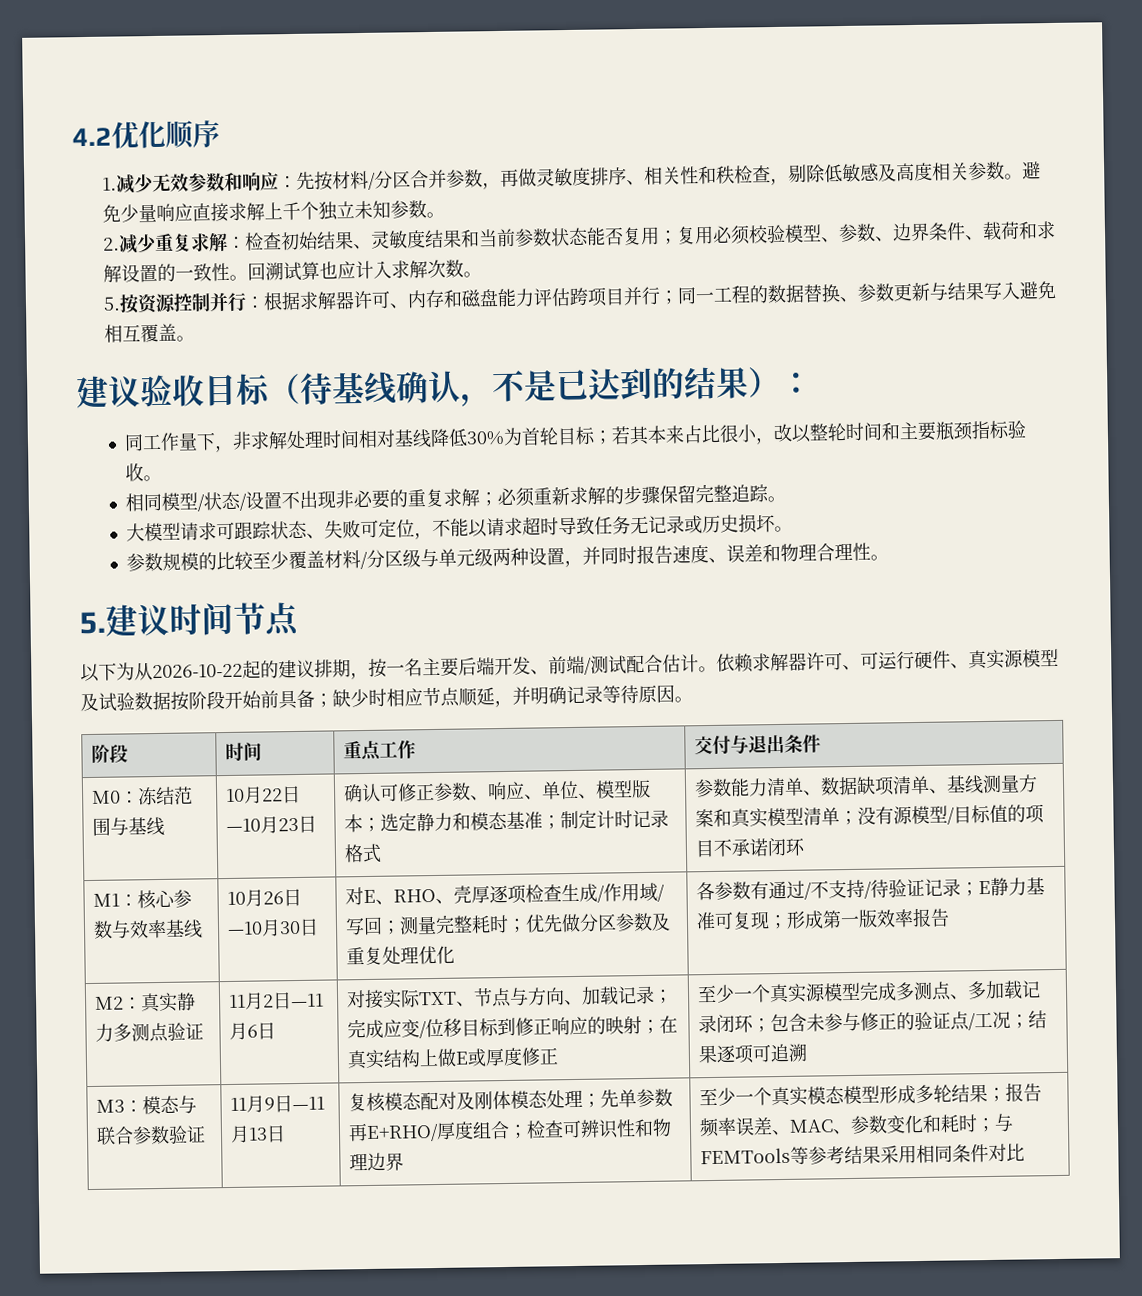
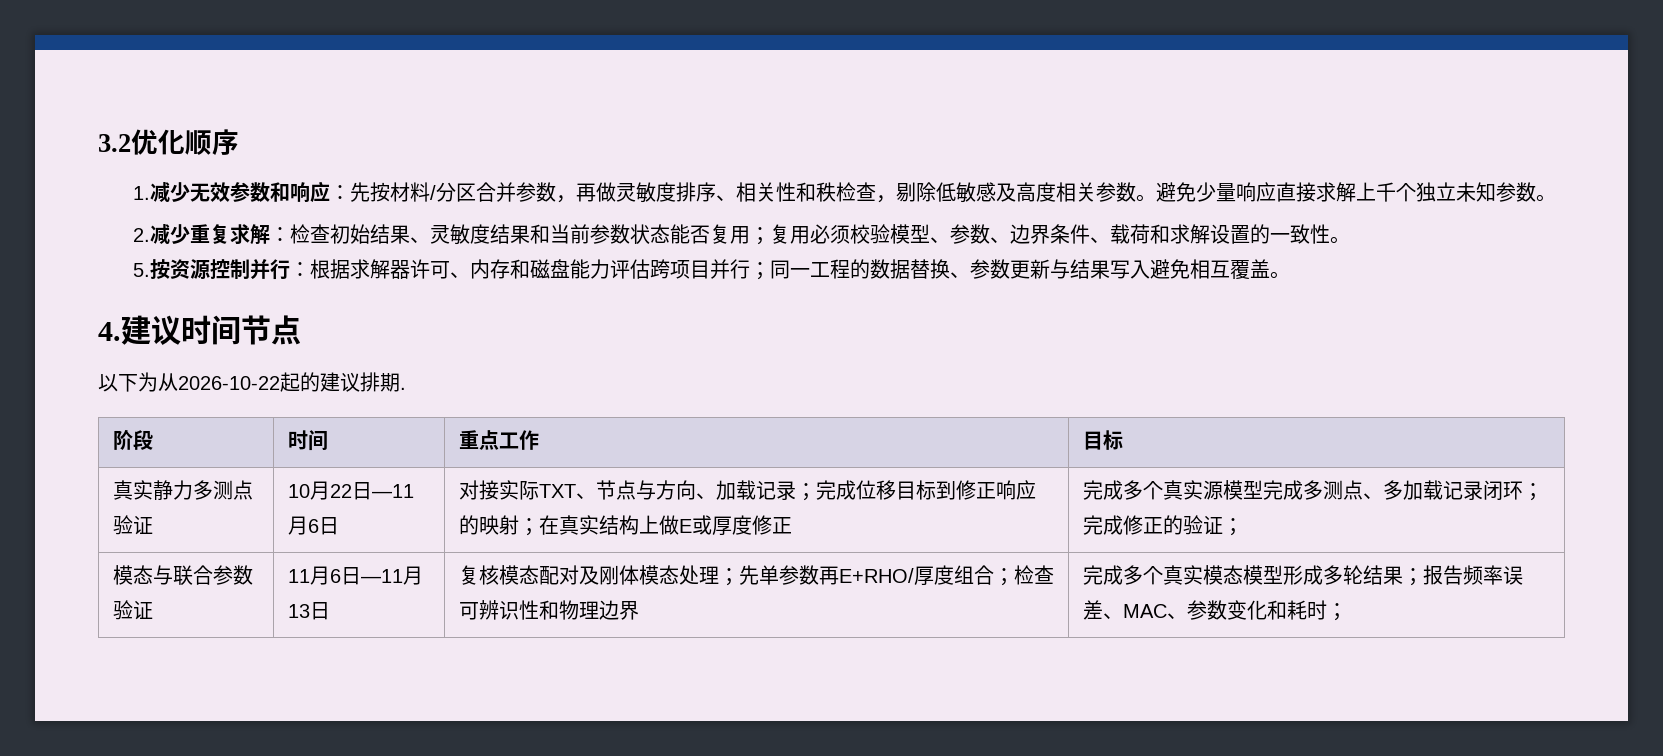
[72,127,112,147] 4.2 -> [98,134,131,152] 3.2
[246,259,482,282] 回溯试算也应计入求解次数。 -> (1351, 240) none
[76,366,813,409] [124,420,1028,453] [125,463,163,482] [125,483,787,512] [126,514,794,542] [126,542,890,572] [79,611,106,635] 建议验收目标（待基线确认，不是已达到的结果）： // 同工作量下，非求解处理时间相对基线降低30%为首轮目标；若其本来占比很小，改以整轮时间和主要瓶颈指标验收。 // 相同模型/状态/设置不出现非必要的重复求解；必须重新求解的步骤保留完整追踪。 // 大模型请求可跟踪状态、失败可定位，不能以请求超时导致任务无记录或历史损坏。 // 参数规模的比较至少覆盖材料/分区级与单元级两种设置，并同时报告速度、误差和物理合理性。 // 5. -> [98,322,121,341] 4.
[350,648,1059,680] [80,684,693,712] [91,744,129,763] [225,742,263,762] [343,740,417,762] [694,734,822,755] [92,786,194,806] [92,816,166,837] [226,785,302,804] [226,815,318,834] [343,779,652,803] [344,809,670,833] [344,843,383,864] [694,774,1039,798] [695,804,1046,828] [695,837,807,858] [93,889,193,910] [93,919,204,939] [227,888,303,907] [227,918,320,937] [345,882,666,906] [345,912,672,936] [346,945,456,966] [696,877,1046,901] [696,907,951,931] [95,996,143,1010] ，按一名主要后端开发、前端/测试配合估计。依赖求解器许可、可运行硬件、真实源模型及试验数据按阶段开始前具备；缺少时相应节点顺延，并明确记录等待原因。 // 阶段 | 时间 | 重点工作 | 交付与退出条件 // M0：冻结范围与基线 | 10月22日—10月23日 | 确认可修正参数、响应、单位、模型版本；选定静力和模态基准；制定计时记录格式 | 参数能力清单、数据缺项清单、基线测量方案和真实模型清单；没有源模型/目标值的项目不承诺闭环 // M1：核心参数与效率基线 | 10月26日—10月30日 | 对E、RHO、壳厚逐项检查生成/作用域/写回；测量完整耗时；优先做分区参数及重复处理优化 | 各参数有通过/不支持/待验证记录；E静力基准可复现；形成第一版效率报告 // M2： -> [400,387,406,390] [112,429,153,450] [287,430,328,451] [458,430,539,450] [1082,430,1123,450] . // 阶段 | 时间 | 重点工作 | 目标 //
[228,992,275,1010] 11月2 -> [287,481,352,500] 10月22
[383,1019,428,1039] 应变/ -> (856, 490) none
[697,984,754,1003] 至少一 -> [1082,480,1143,500] 完成多
[770,1010,1048,1033] [698,1043,809,1064] [96,1099,144,1113] 包含未参与修正的验证点/工况；结果逐项可追溯 // M3： -> [1082,515,1243,536] 完成修正的验证； //
[264,1097,276,1111] 9 -> [329,569,341,583] 6
[699,1087,755,1106] 至少一 -> [1082,565,1143,585] 完成多
[994,1113,1015,1132] [700,1143,1026,1165] 与FEMTools等参考结果采用相同条件对比 -> (1347, 612) none

